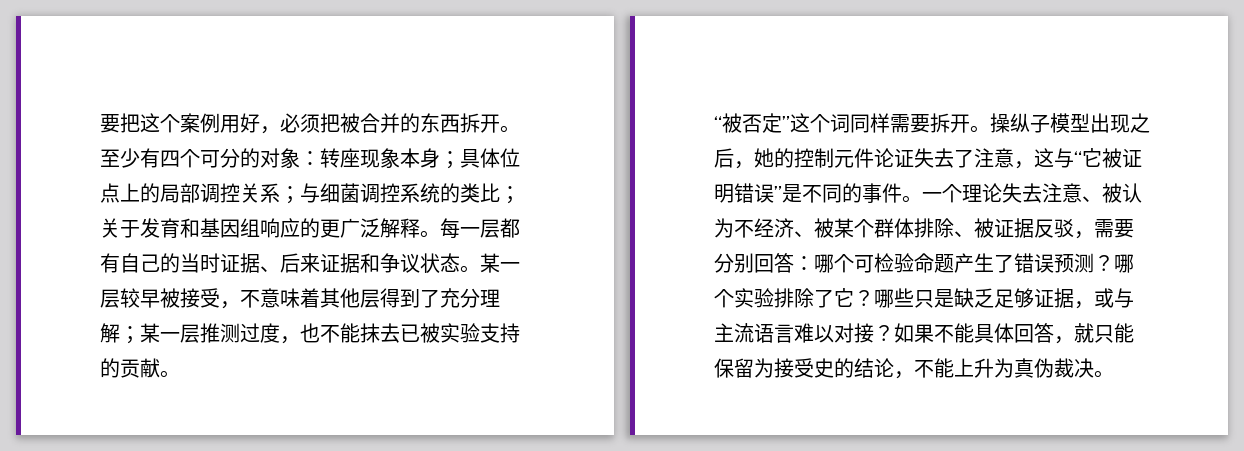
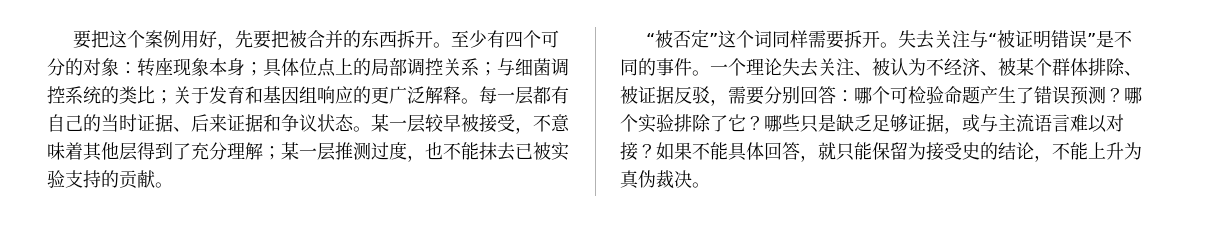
[280,113,320,133] 必须 -> [234,30,271,49] 先要
[990,113,1150,133] [714,148,1102,169] 操纵子模型出现之后，她的控制元件论证失去了注意，这与“它 -> [897,30,997,49] 失去关注与“
[1042,183,1082,203] 注意 -> [818,58,854,76] 关注

